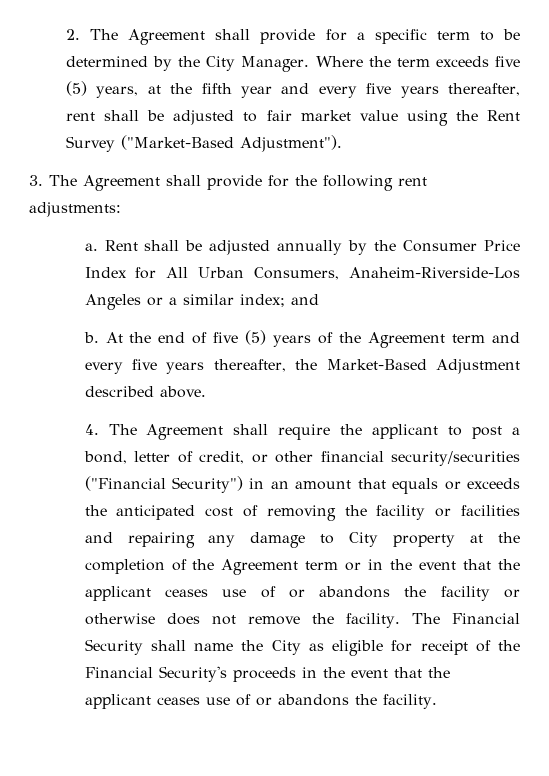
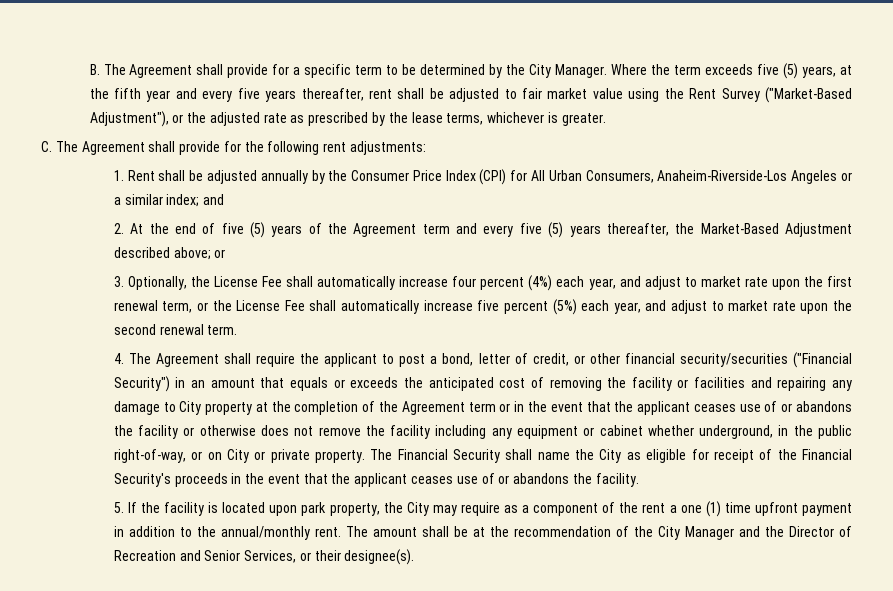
[66,29,81,40] 2. -> [89,64,100,75] B.
[240,135,343,152] [29,175,43,186] Adjustment"). // 3. -> [89,111,606,127] [41,141,52,152] Adjustment"), or the adjusted rate as prescribed by the lease terms, whichever is greater. // C.
[84,243,98,251] a. -> [113,170,124,181] 1.
(127, 272) none -> [479,169,507,185] (CPI)
[83,332,99,343] b. -> [113,223,124,234] 2.
(157, 364) none -> [548,222,564,238] (5)
[159,386,206,398] above. -> [173,247,226,260] [113,275,852,291] [113,299,853,315] [113,324,238,335] above; or // 3. Optionally, the License Fee shall automatically increase four percent (4%) each year, and adjust to market rate upon the first renewal term, or the License Fee shall automatically increase five percent (5%) each year, and adjust to market rate upon the second renewal term.
[345,613,400,628] facility. -> [390,425,853,439] [113,449,365,463] facility including any equipment or cabinet whether underground, in the public right-of-way, or on City or private property.
(437, 701) none -> [113,501,852,517] [113,526,853,540] [113,549,415,565] // 5. If the facility is located upon park property, the City may require as a component of the rent a one (1) time upfront payment in addition to the annual/monthly rent. The amount shall be at the recommendation of the City Manager and the Director of Recreation and Senior Services, or their designee(s).

